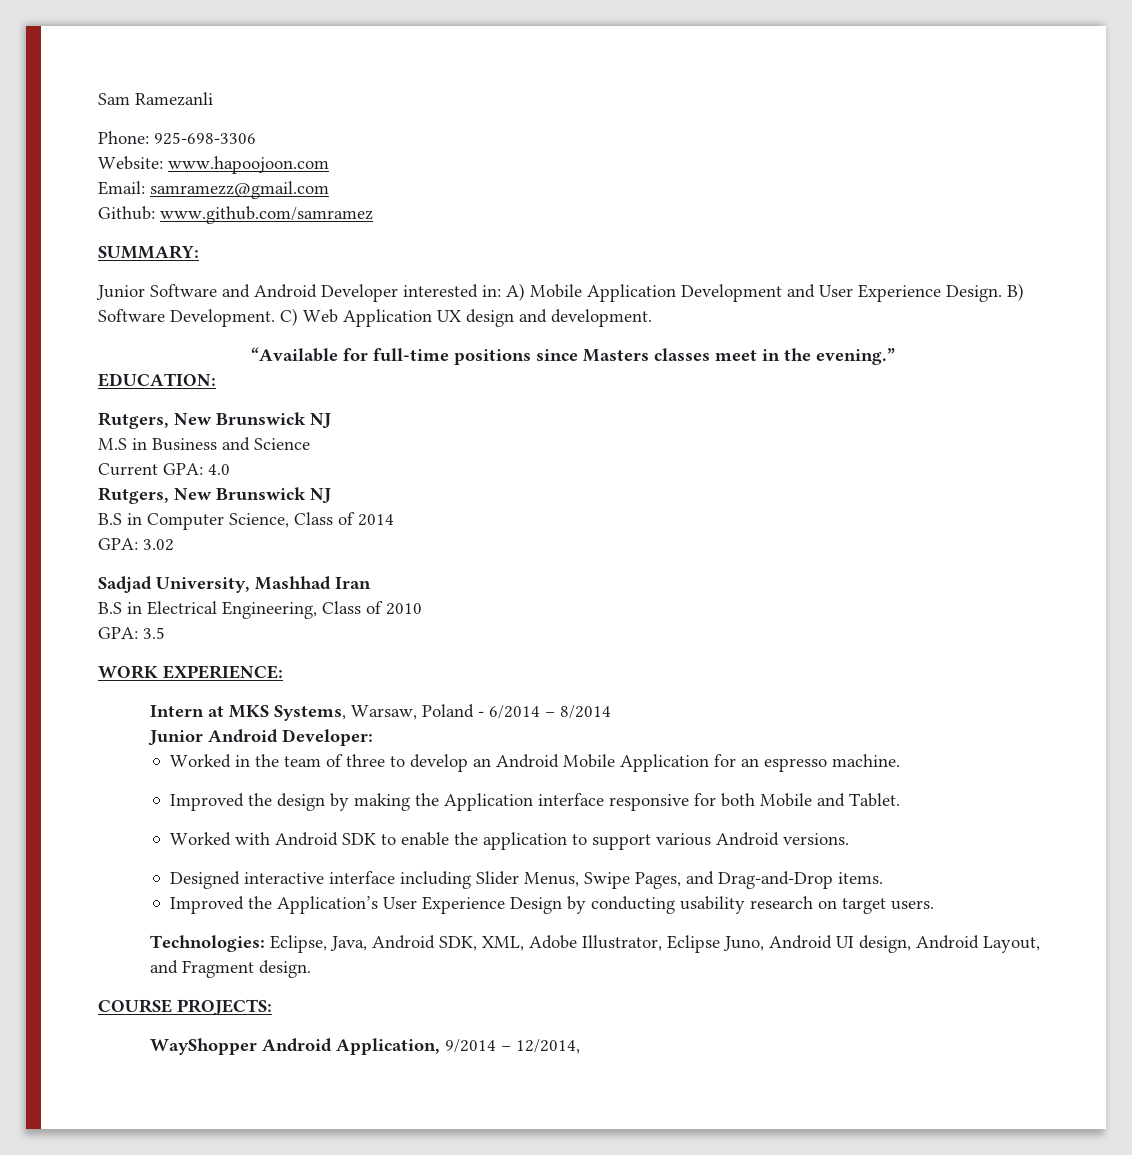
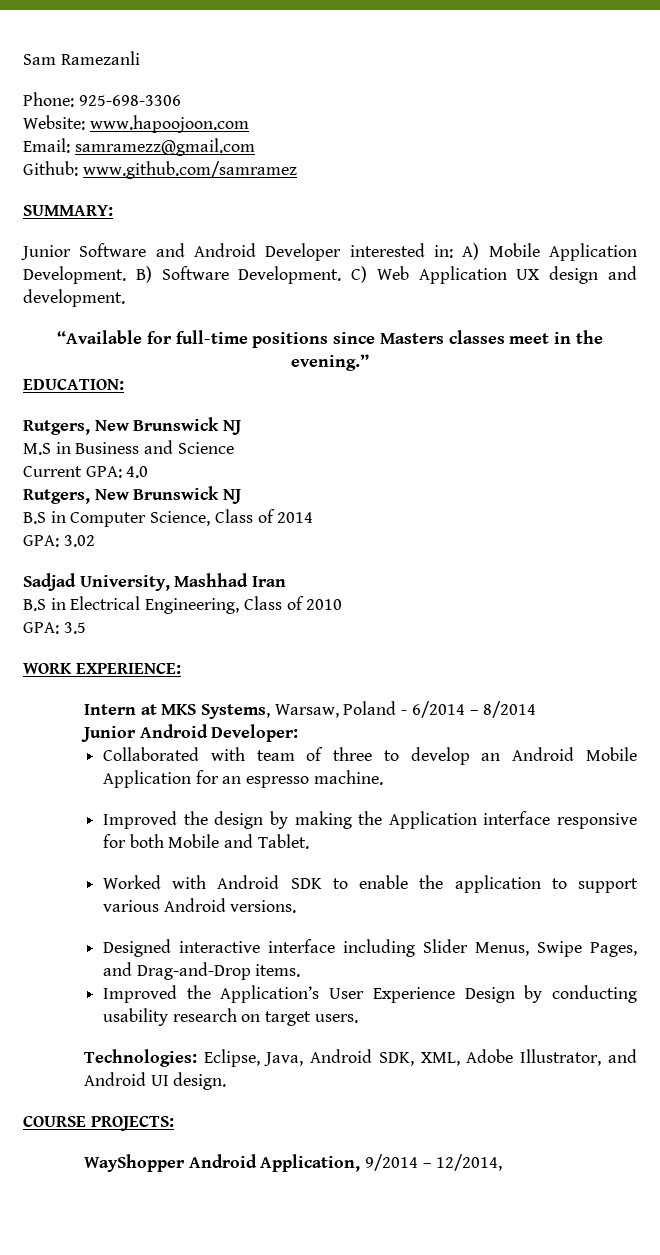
[681,284,1002,302] Development and User Experience Design. -> [23,266,126,284] Development.
[170,754,280,768] Worked in the -> [103,747,245,761] Collaborated with
[666,935,1040,953] [149,960,254,978] Eclipse Juno, Android UI design, Android Layout, and Fragment -> [608,1049,637,1063] [83,1072,169,1086] and Android UI

